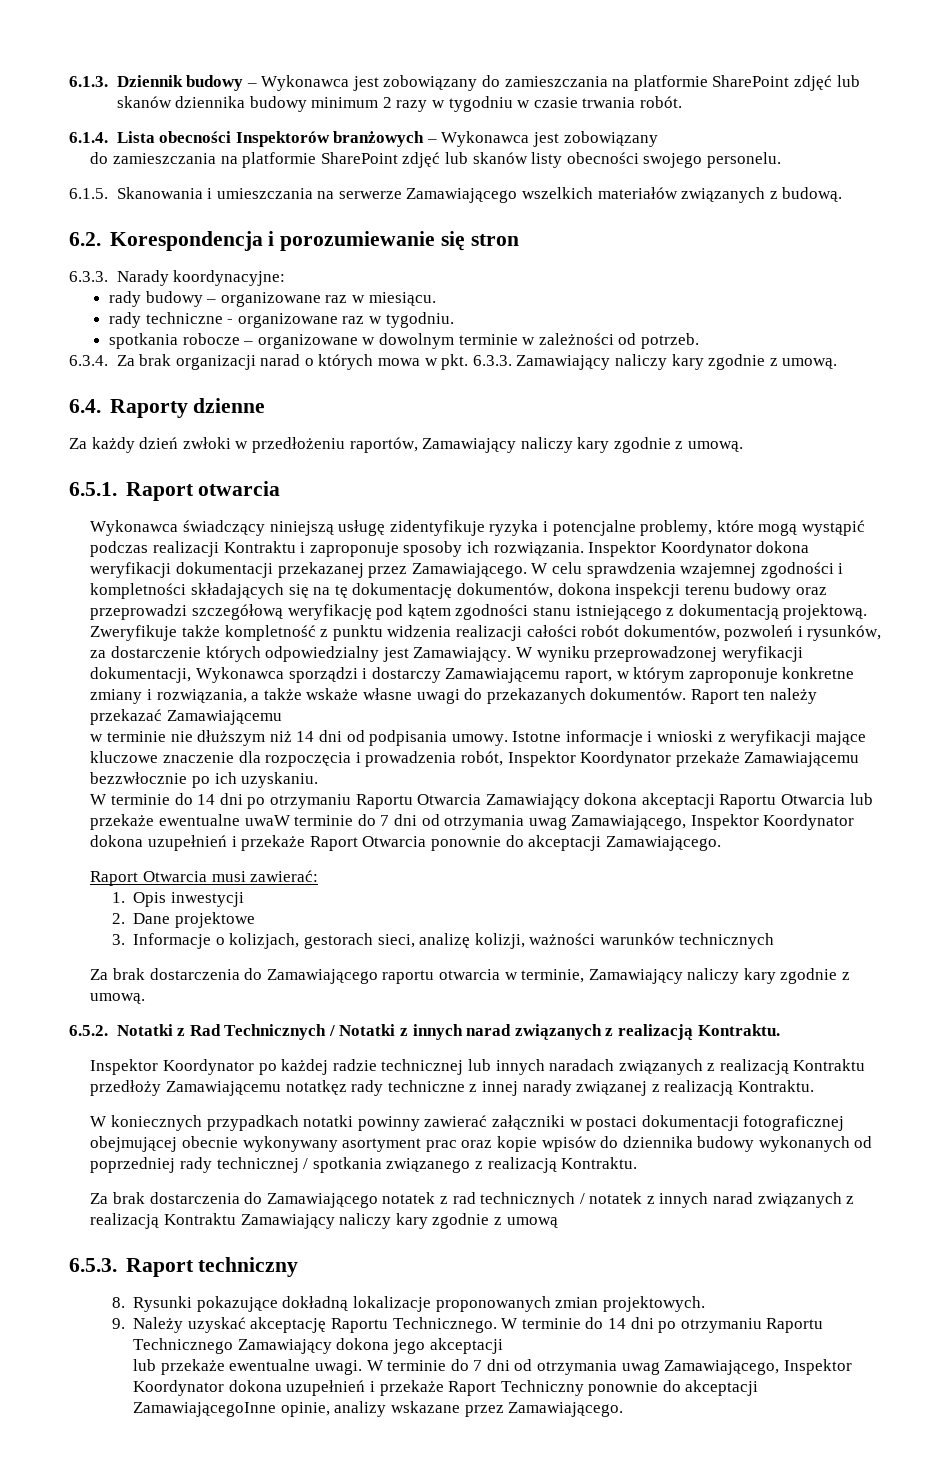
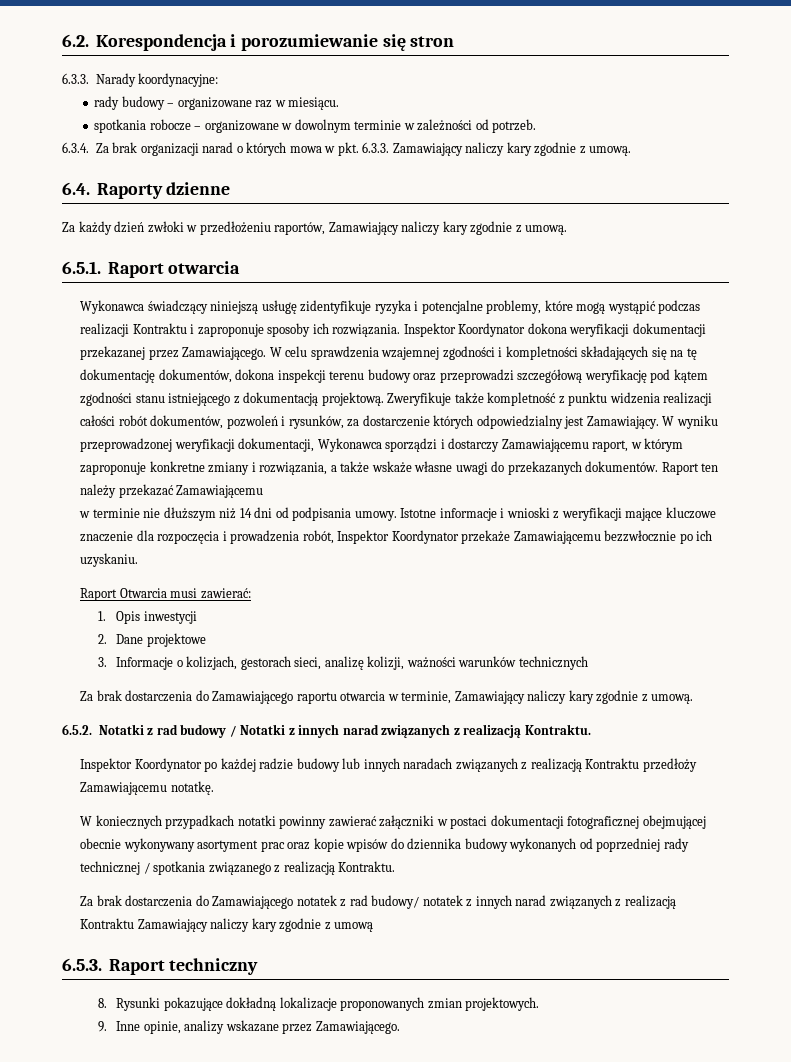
[69,75,860,91] [116,96,682,112] [69,131,658,147] [90,152,781,168] [69,187,843,203] 6.1.3. Dziennik budowy – Wykonawca jest zobowiązany do zamieszczania na platformie SharePoint zdjęć lub skanów dziennika budowy minimum 2 razy w tygodniu w czasie trwania robót. // 6.1.4. Lista obecności Inspektorów branżowych – Wykonawca jest zobowiązany // do zamieszczania na platformie SharePoint zdjęć lub skanów listy obecności swojego personelu. // 6.1.5. Skanowania i umieszczania na serwerze Zamawiającego wszelkich materiałów związanych z budową. // -> (62, 40) none
[109,312,454,328] // rady techniczne - organizowane raz w tygodniu. -> (340, 103) none
[90,793,873,809] [90,814,855,830] [90,835,721,851] // W terminie do 14 dni po otrzymaniu Raportu Otwarcia Zamawiający dokona akceptacji Raportu Otwarcia lub przekaże ewentualne uwaW terminie do 7 dni od otrzymania uwag Zamawiającego, Inspektor Koordynator dokona uzupełnień i przekaże Raport Otwarcia ponownie do akceptacji Zamawiającego. -> (139, 560) none
[189,1024,327,1040] Rad Technicznych -> [156,724,227,738] rad budowy
[381,1059,464,1075] technicznej -> [296,758,340,772] budowy
[285,1080,814,1096] notatkęz rady techniczne z innej narady związanej z realizacją Kontraktu. -> [170,781,214,795] notatkę.
[480,1192,585,1208] technicznych / -> [371,895,420,909] budowy/
[133,1317,824,1333] [133,1338,503,1354] [133,1359,852,1375] [133,1380,759,1396] [133,1402,277,1417] Należy uzyskać akceptację Raportu Technicznego. W terminie do 14 dni po otrzymaniu Raportu Technicznego Zamawiający dokona jego akceptacji // lub przekaże ewentualne uwagi. W terminie do 7 dni od otrzymania uwag Zamawiającego, Inspektor Koordynator dokona uzupełnień i przekaże Raport Techniczny ponownie do akceptacji ZamawiającegoInne -> [116,1021,141,1031] Inne

